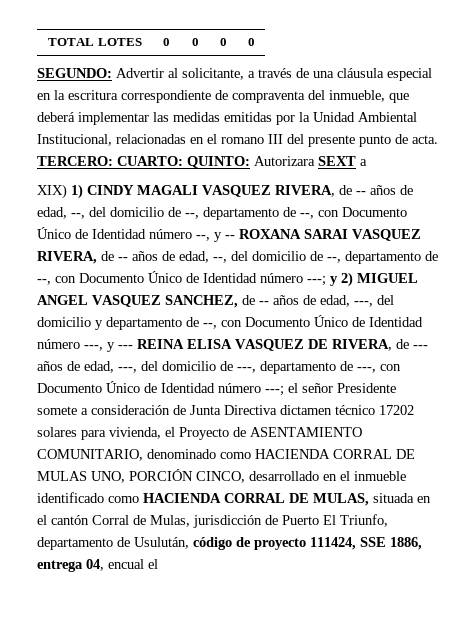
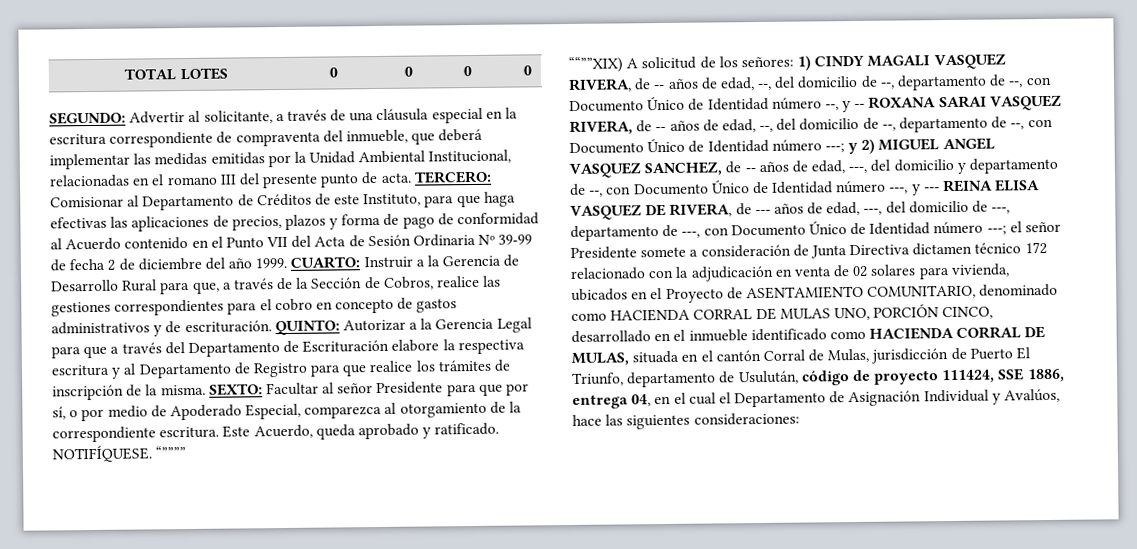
[117,156,367,168] [37,184,67,199] CUARTO: QUINTO: Autorizara SEXT a // XIX) -> [50,191,516,211] [50,212,540,232] [50,233,533,251] [50,254,520,272] [51,275,502,295] [51,297,458,317] [51,317,532,337] [51,339,525,359] [51,359,512,379] [52,381,530,401] [52,401,523,422] [52,422,500,443] [52,445,187,463] [568,56,794,73] Comisionar al Departamento de Créditos de este Instituto, para que haga efectivas las aplicaciones de precios, plazos y forma de pago de conformidad al Acuerdo contenido en el Punto VII del Acta de Sesión Ordinaria Nº 39-99 de fecha 2 de diciembre del año 1999. CUARTO: Instruir a la Gerencia de Desarrollo Rural para que, a través de la Sección de Cobros, realice las gestiones correspondientes para el cobro en concepto de gastos administrativos y de escrituración. QUINTO: Autorizar a la Gerencia Legal para que a través del Departamento de Escrituración elabore la respectiva escritura y al Departamento de Registro para que realice los trámites de inscripción de la misma. SEXTO: Facultar al señor Presidente para que por sí, o por medio de Apoderado Especial, comparezca al otorgamiento de la correspondiente escritura. Este Acuerdo, queda aprobado y ratificado. NOTIFÍQUESE. “”””” // ““””XIX) A solicitud de los señores:
[379,405,414,415] 17202 -> [1024,241,1047,255] [570,265,869,282] 172 relacionado con la adjudicación en venta de 02
(161, 433) none -> [571,288,649,301] ubicados en
[108,559,158,569] encual el -> [654,388,1061,408] [572,412,800,430] en el cual el Departamento de Asignación Individual y Avalúos, hace las siguientes consideraciones:

